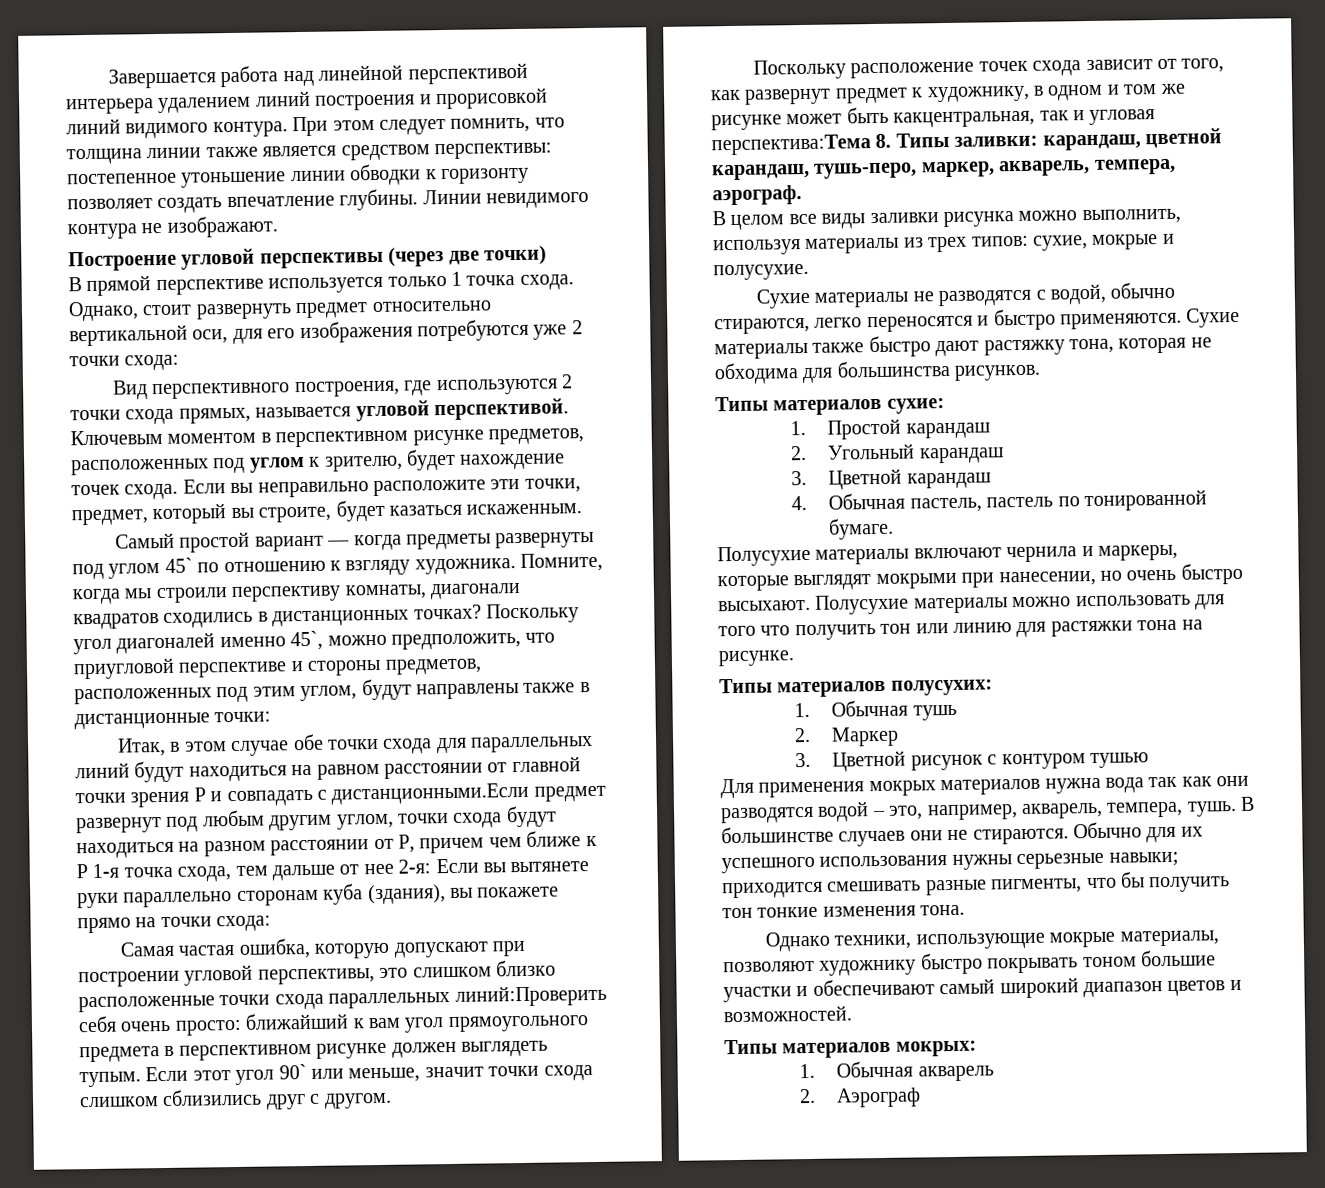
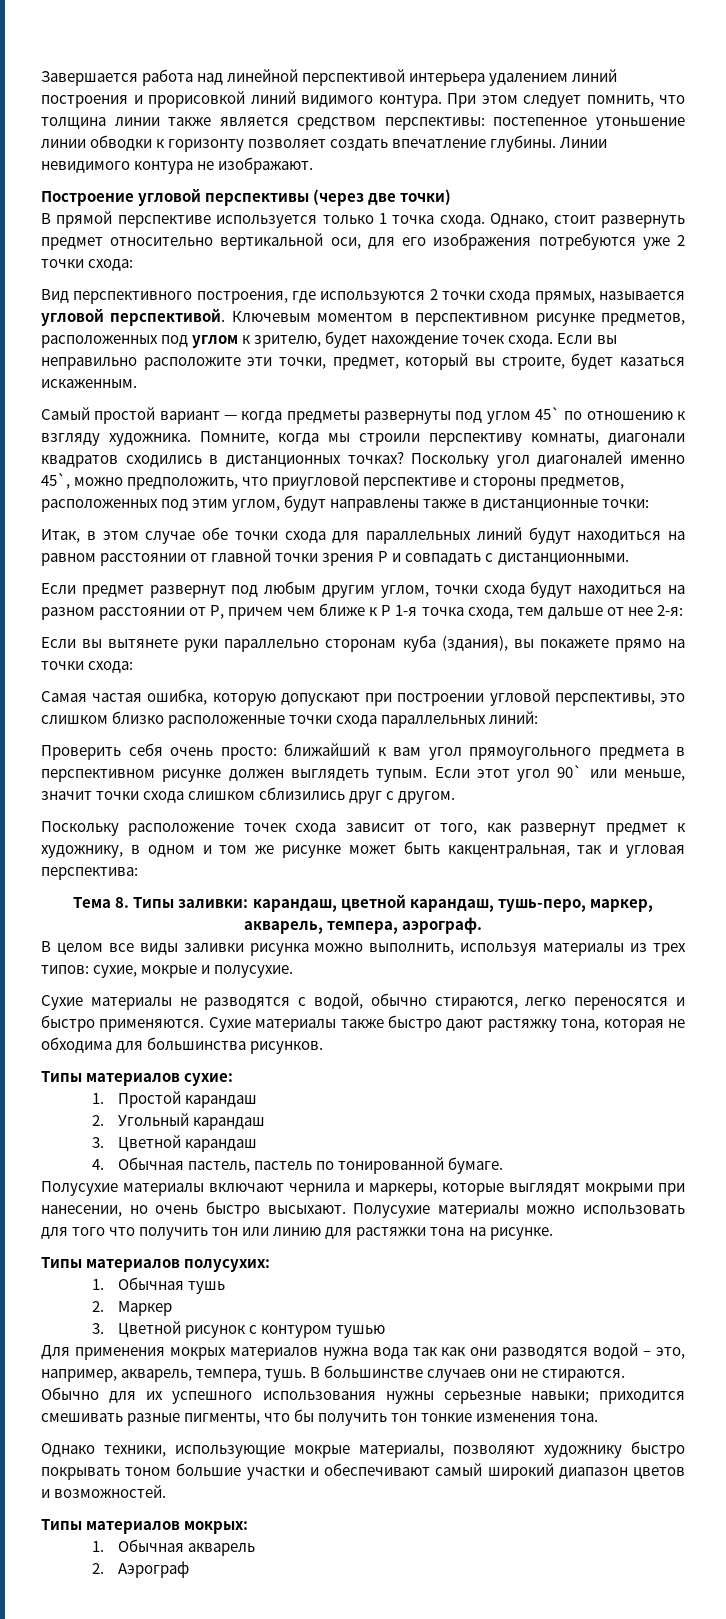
[331,782,530,805] дистанционными.Если -> [497,553,629,565] [41,583,76,594] дистанционными. // Если
(432, 866) none -> (683, 610) //
[454,984,607,1007] линий:Проверить -> [489,711,539,724] [41,745,121,760] линий: // Проверить
[711,134,871,156] перспектива:Тема -> [41,867,138,880] [73,897,112,908] перспектива: // Тема

